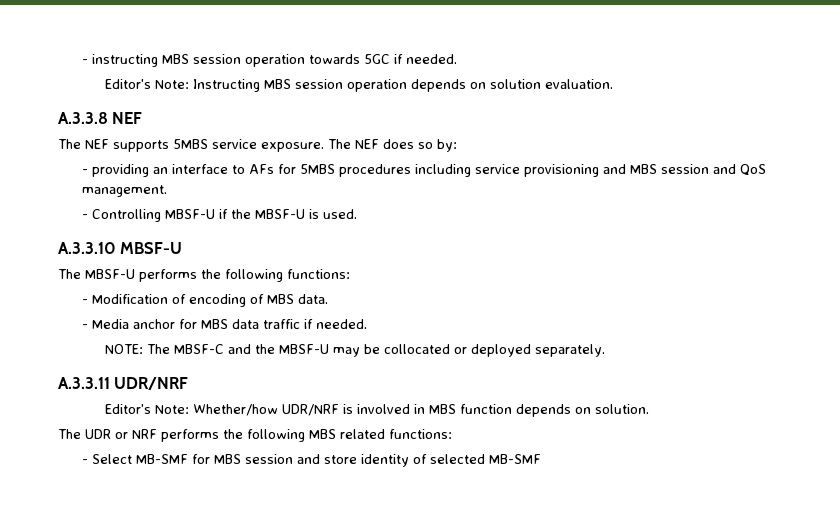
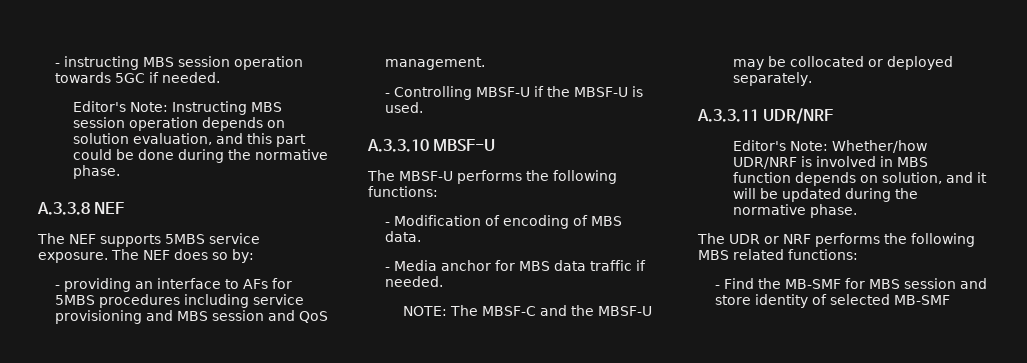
[545,79,614,89] evaluation. -> [132,133,306,147] [72,149,328,163] [72,165,120,179] evaluation, and this part could be done during the normative phase.
[595,404,650,414] solution. -> [881,172,987,184] [732,188,918,202] [732,204,857,218] solution, and it will be updated during the normative phase.
[91,454,132,464] Select -> [724,278,782,289] Find the

